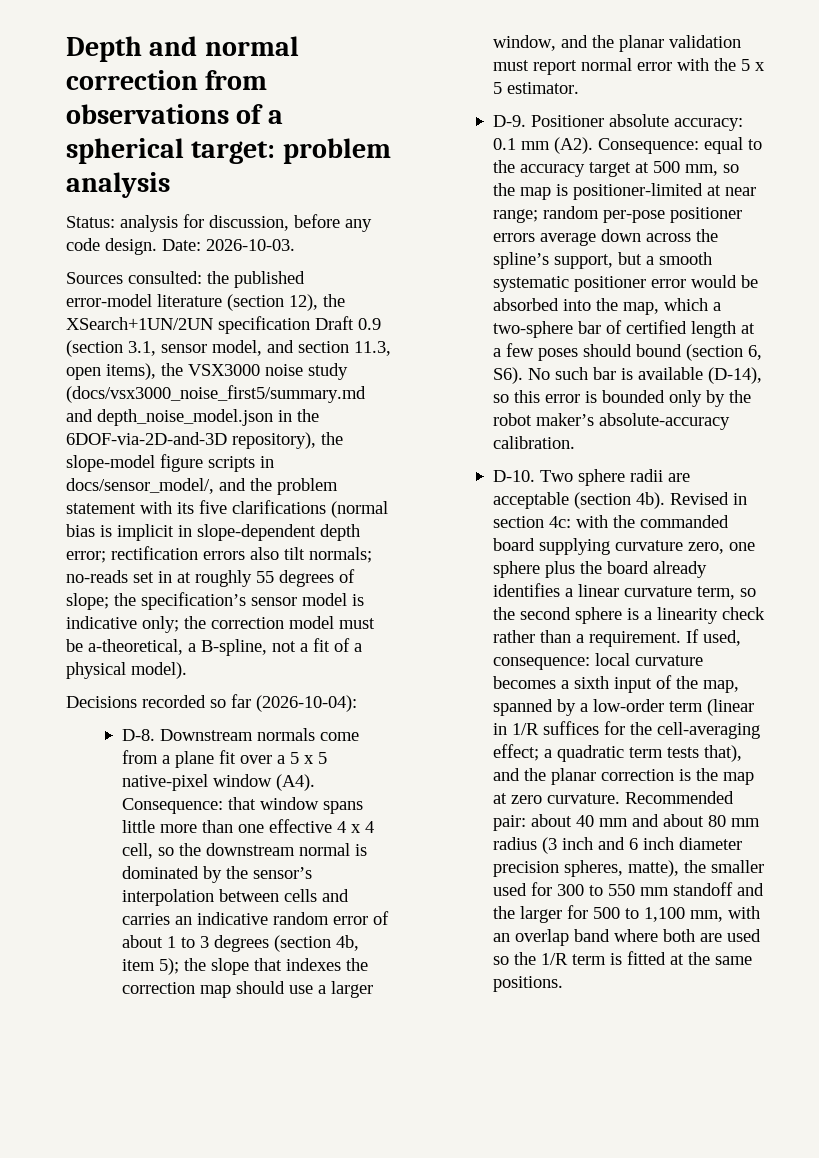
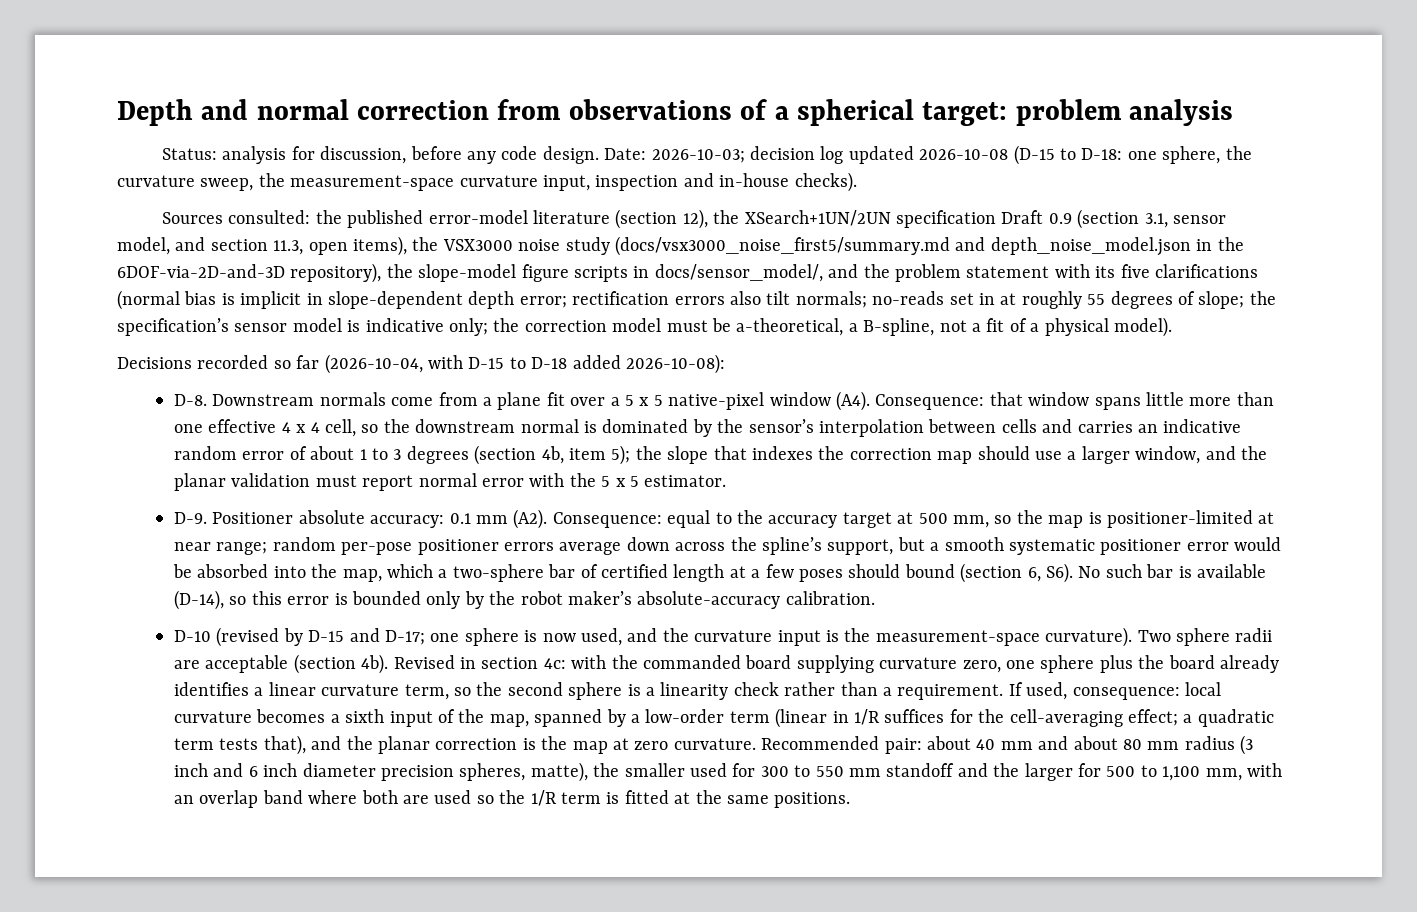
[206,239,295,251] 2026-10-03. -> [651,145,1252,165] [117,172,857,192] 2026-10-03; decision log updated 2026-10-08 (D-15 to D-18: one sphere, the curvature sweep, the measurement-space curvature input, inspection and in-house checks).
[256,695,357,712] (2026-10-04): -> [324,354,725,374] (2026-10-04, with D-15 to D-18 added 2026-10-08):
[492,470,535,482] D-10. -> [174,627,1133,647] D-10 (revised by D-15 and D-17; one sphere is now used, and the curvature input is the measurement-space curvature).

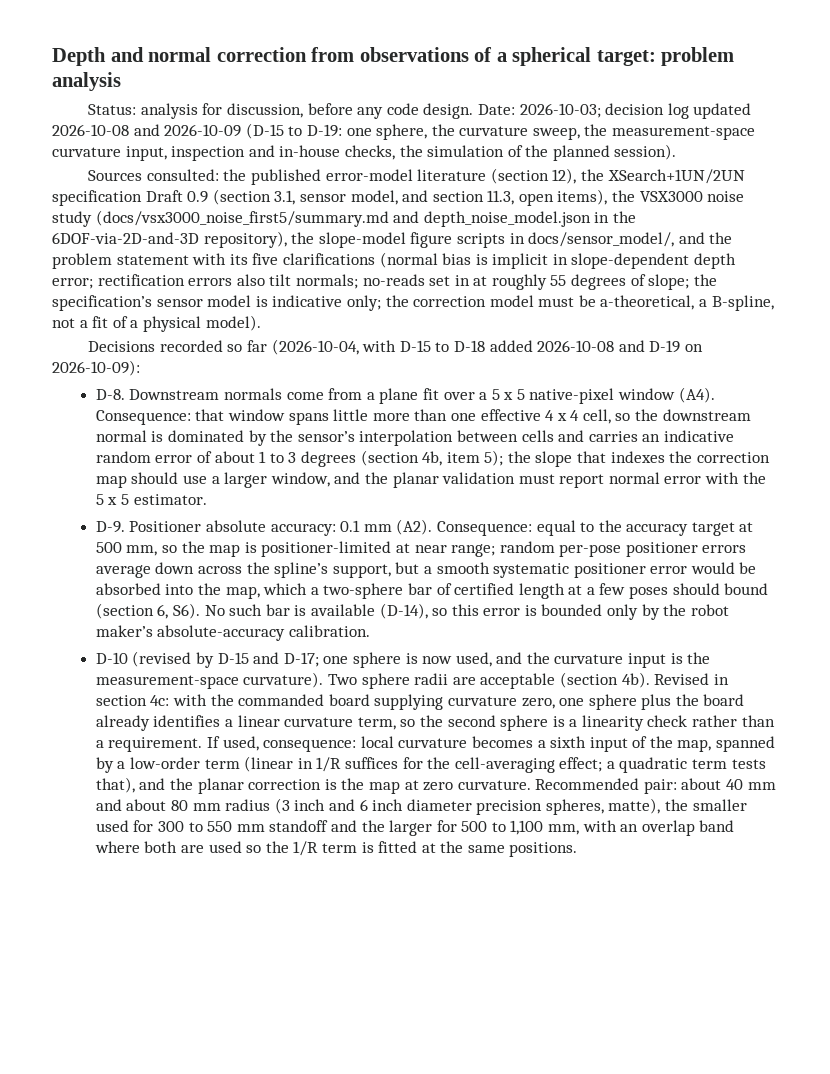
(1009, 154) none -> [133,124,242,137] and 2026-10-09
[1081,148,1123,160] D-18: -> [306,124,342,137] D-19:
[794,172,857,192] checks). -> [344,144,677,161] checks, the simulation of the planned session).
[625,354,725,374] 2026-10-08): -> [537,340,703,353] [52,360,140,376] 2026-10-08 and D-19 on 2026-10-09):

